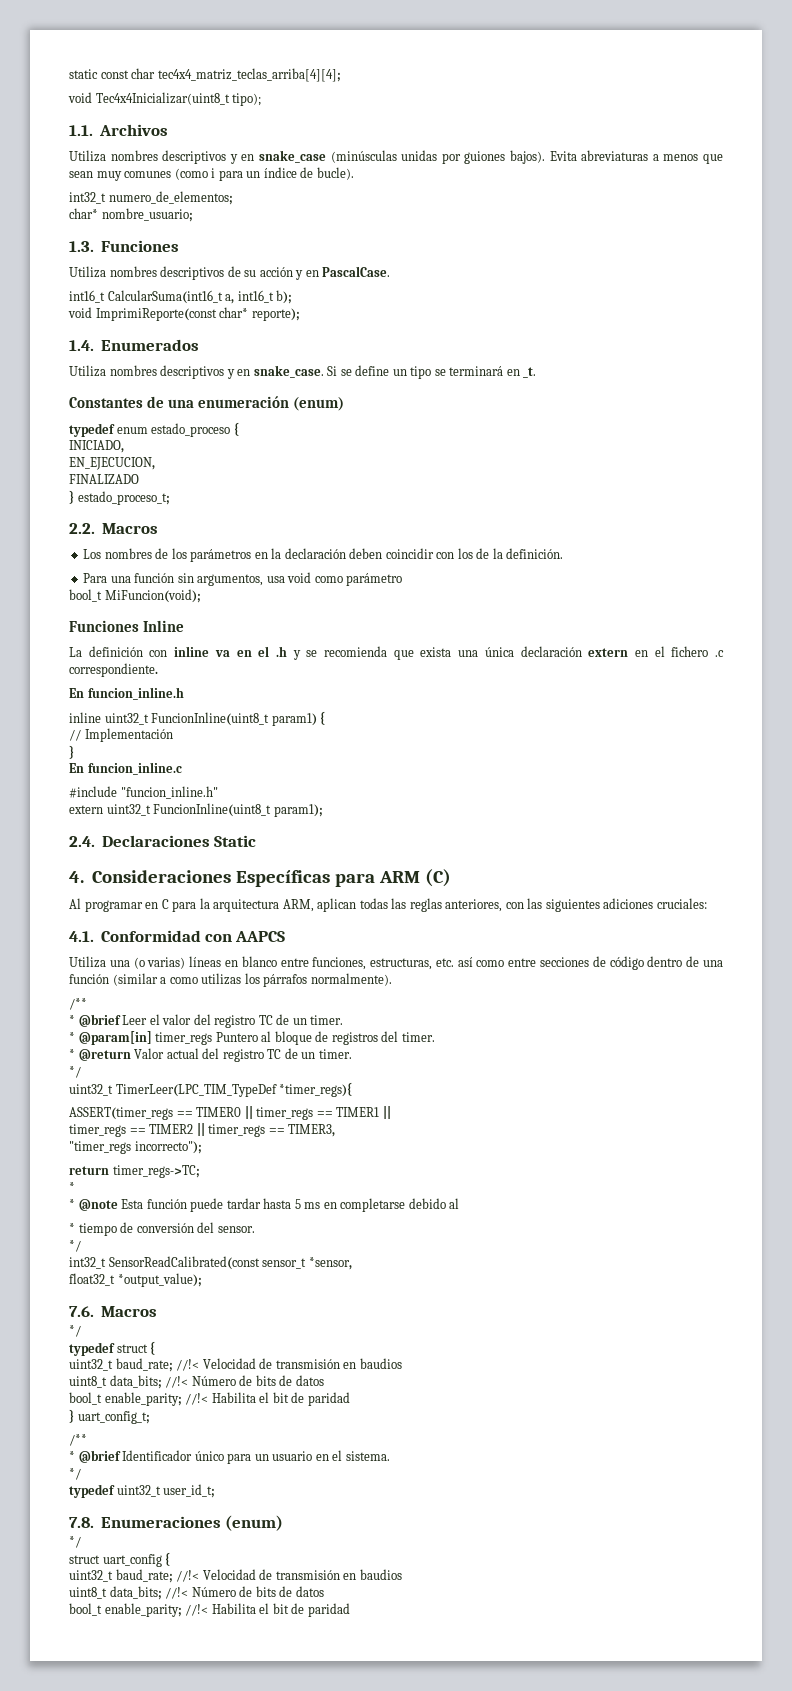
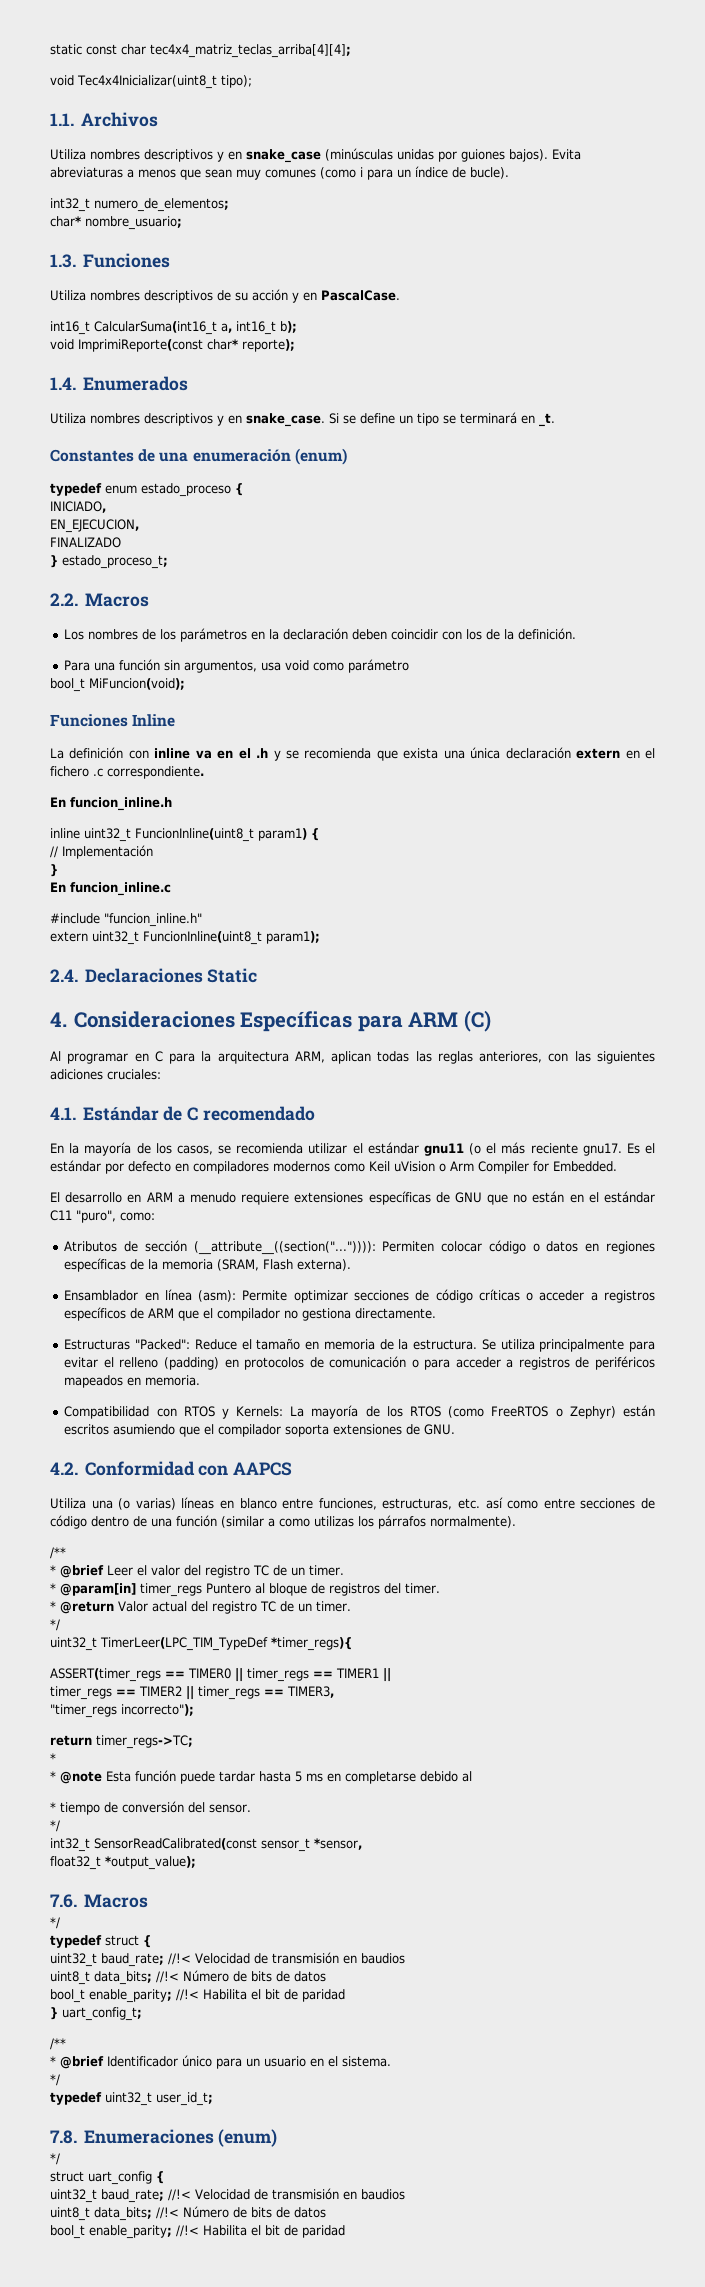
(94, 936) none -> [82,1106,315,1121] [50,1142,656,1156] [50,1160,617,1174] [50,1191,655,1205] [50,1210,155,1223] [64,1240,655,1255] [64,1258,352,1272] [64,1289,655,1303] [64,1307,437,1321] [64,1338,655,1352] [64,1356,655,1370] [64,1375,201,1388] [64,1405,655,1419] [64,1424,456,1437] [50,1462,78,1475] Estándar de C recomendado // En la mayoría de los casos, se recomienda utilizar el estándar gnu11 (o el más reciente gnu17. Es el estándar por defecto en compiladores modernos como Keil uVision o Arm Compiler for Embedded. // El desarrollo en ARM a menudo requiere extensiones específicas de GNU que no están en el estándar C11 "puro", como: // Atributos de sección (__attribute__((section("...")))): Permiten colocar código o datos en regiones específicas de la memoria (SRAM, Flash externa). // Ensamblador en línea (asm): Permite optimizar secciones de código críticas o acceder a registros específicos de ARM que el compilador no gestiona directamente. // Estructuras "Packed": Reduce el tamaño en memoria de la estructura. Se utiliza principalmente para evitar el relleno (padding) en protocolos de comunicación o para acceder a registros de periféricos mapeados en memoria. // Compatibilidad con RTOS y Kernels: La mayoría de los RTOS (como FreeRTOS o Zephyr) están escritos asumiendo que el compilador soporta extensiones de GNU. // 4.2.

